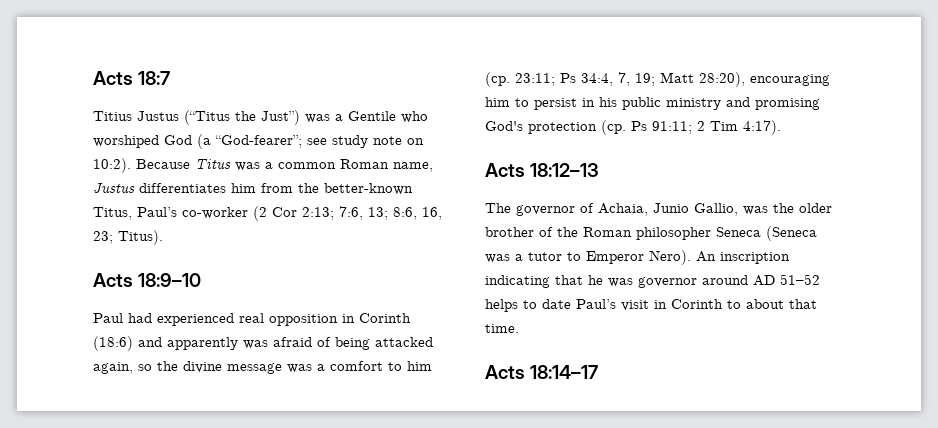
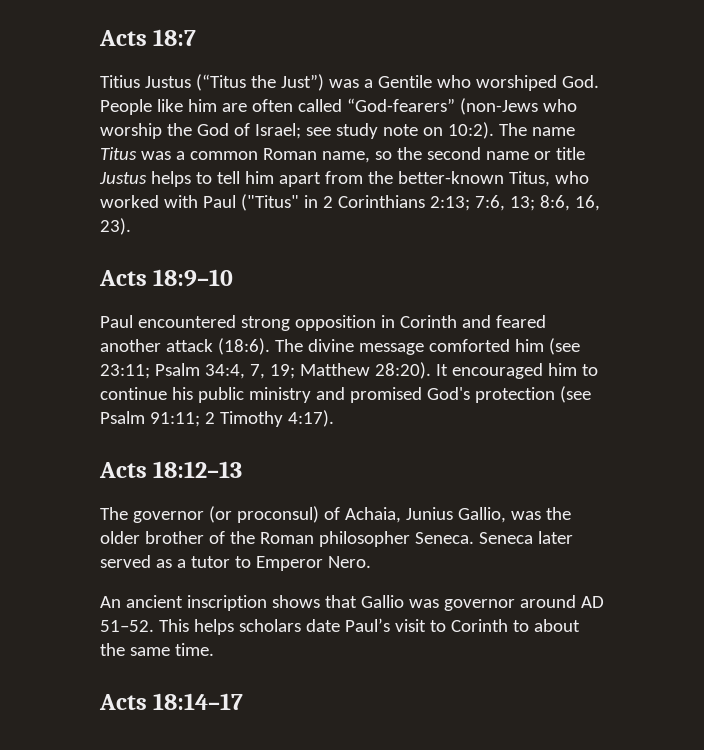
[164,134,302,149] God (a “God-fearer”; -> [561,75,599,88] [100,98,577,115] [100,123,301,139] God. People like him are often called “God-fearers” (non-Jews who worship the God of Israel;
[136,159,190,169] Because -> [498,123,575,136] The name
[93,183,413,195] [93,206,297,221] Justus differentiates him from the better-known Titus, Paul’s co-worker (2 Cor -> [374,147,585,160] [99,171,589,187] [100,194,425,211] so the second name or title Justus helps to tell him apart from the better-known Titus, who worked with Paul ("Titus" in 2 Corinthians
[93,230,163,245] 23; Titus). -> [100,218,131,235] 23).
[128,313,411,326] [93,336,433,351] [93,361,432,374] [485,72,830,87] [485,97,595,110] had experienced real opposition in Corinth (18:6) and apparently was afraid of being attacked again, so the divine message was a comfort to him (cp. 23:11; Ps 34:4, 7, 19; Matt 28:20), encouraging him to persist in -> [137,315,546,331] [100,338,580,355] [100,362,598,379] [100,387,167,400] encountered strong opposition in Corinth and feared another attack (18:6). The divine message comforted him (see 23:11; Psalm 34:4, 7, 19; Matthew 28:20). It encouraged him to continue
[755,98,820,110] promising -> [349,387,422,403] promised
[601,120,647,135] (cp. Ps -> [559,386,591,403] [100,411,145,424] (see Psalm
[710,121,738,131] Tim -> [219,411,283,427] Timothy
(575, 210) none -> [208,506,319,523] (or proconsul)
[653,203,689,213] Junio -> [405,507,453,520] Junius
[716,226,817,241] [485,250,790,265] [485,274,820,288] [485,299,537,312] Seneca (Seneca was a tutor to Emperor Nero). An inscription indicating that he was governor around AD 51–52 helps to -> [414,531,573,544] [100,555,371,571] [100,595,604,611] [100,619,301,635] Seneca. Seneca later served as a tutor to Emperor Nero. // An ancient inscription shows that Gallio was governor around AD 51–52. This helps scholars
[654,300,667,309] in -> [429,620,446,632] to
[789,299,817,309] that -> [100,643,170,656] the same

